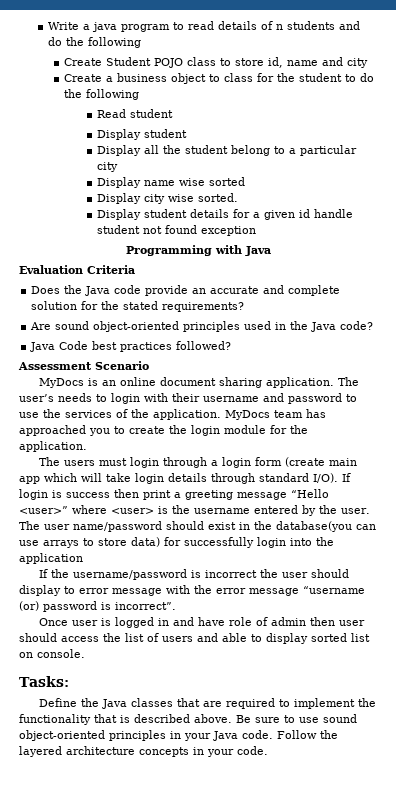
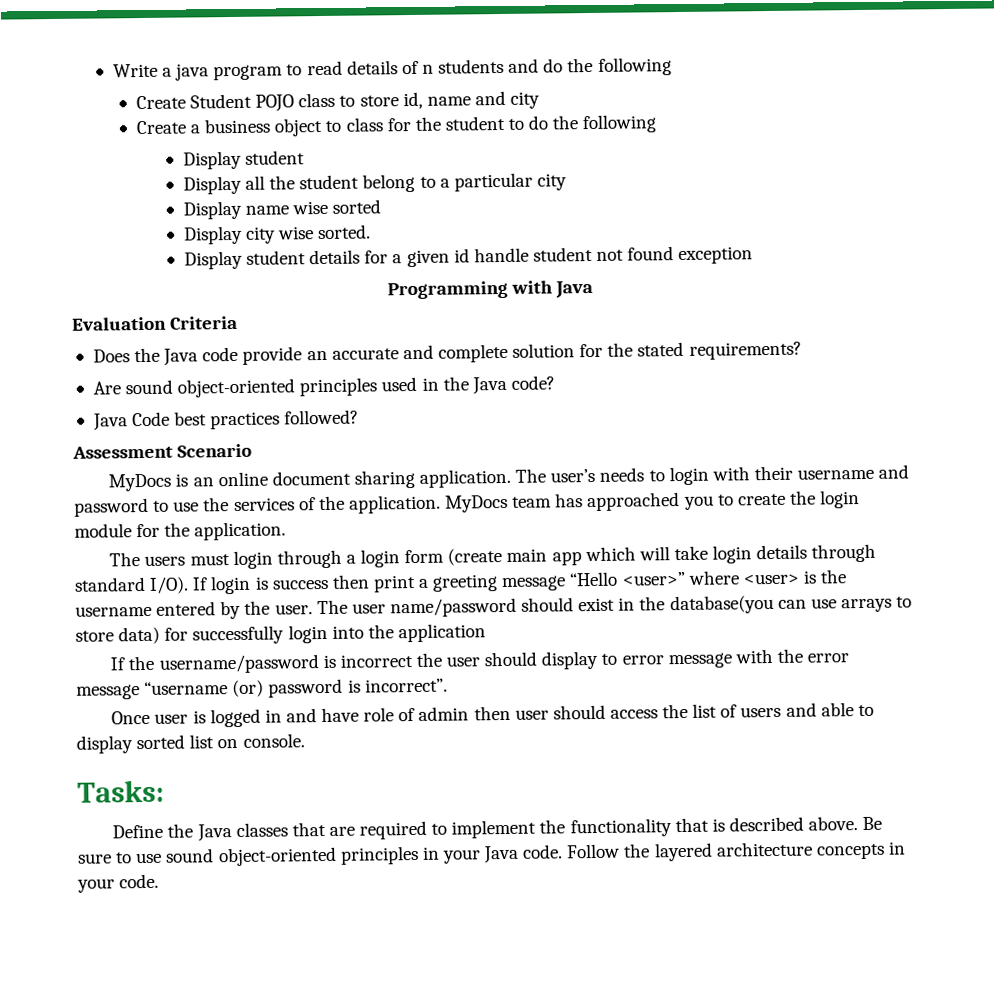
[97,109,174,118] // Read student -> (657, 124) none

